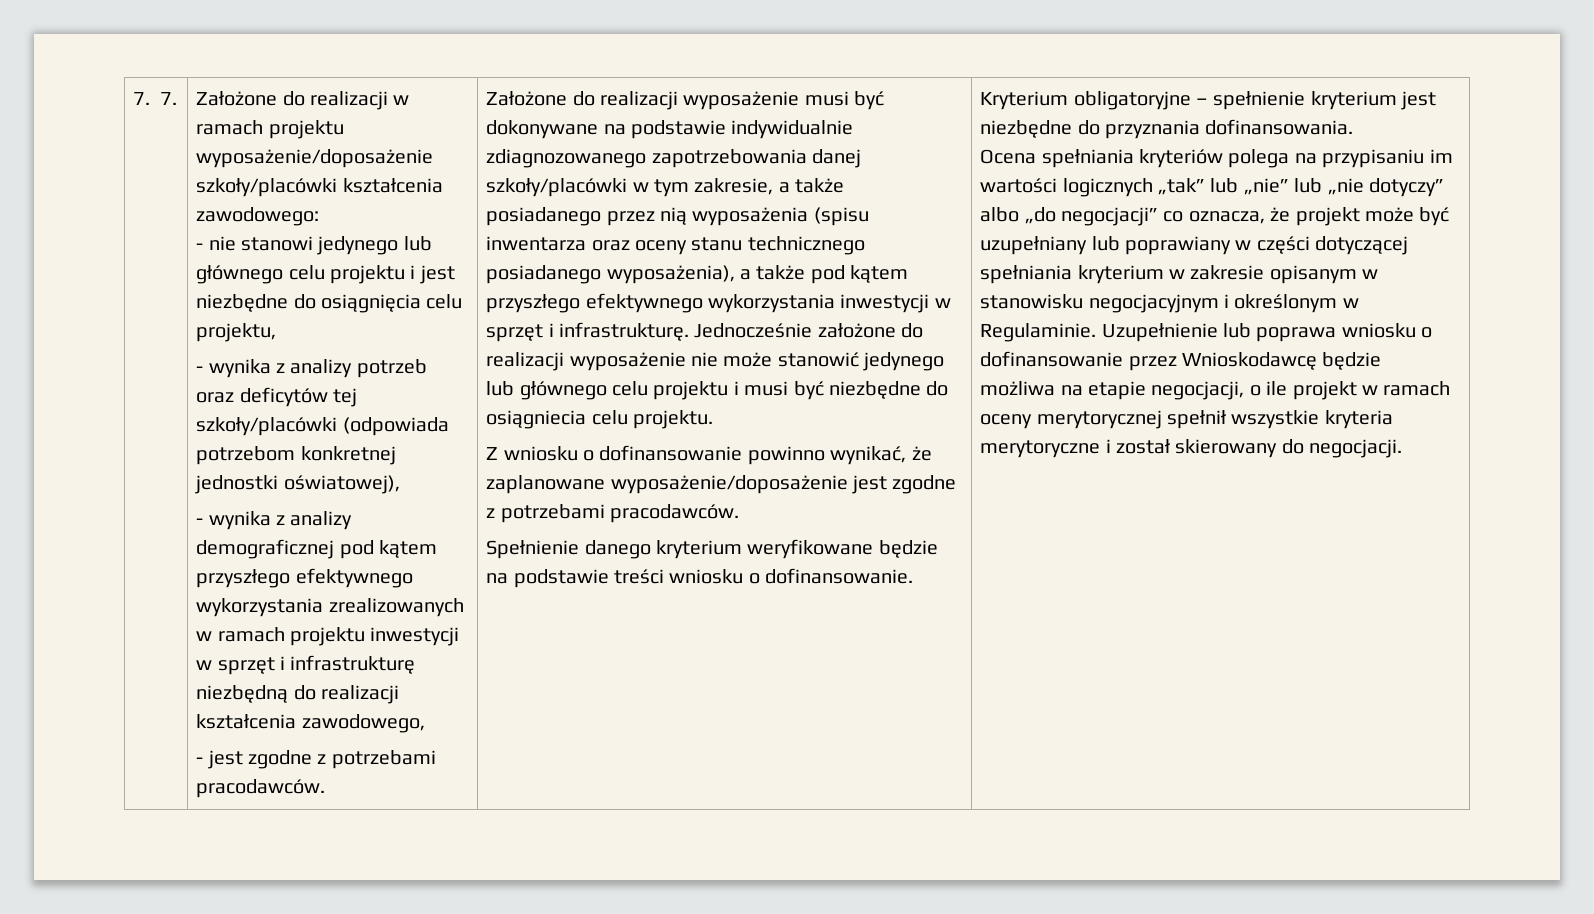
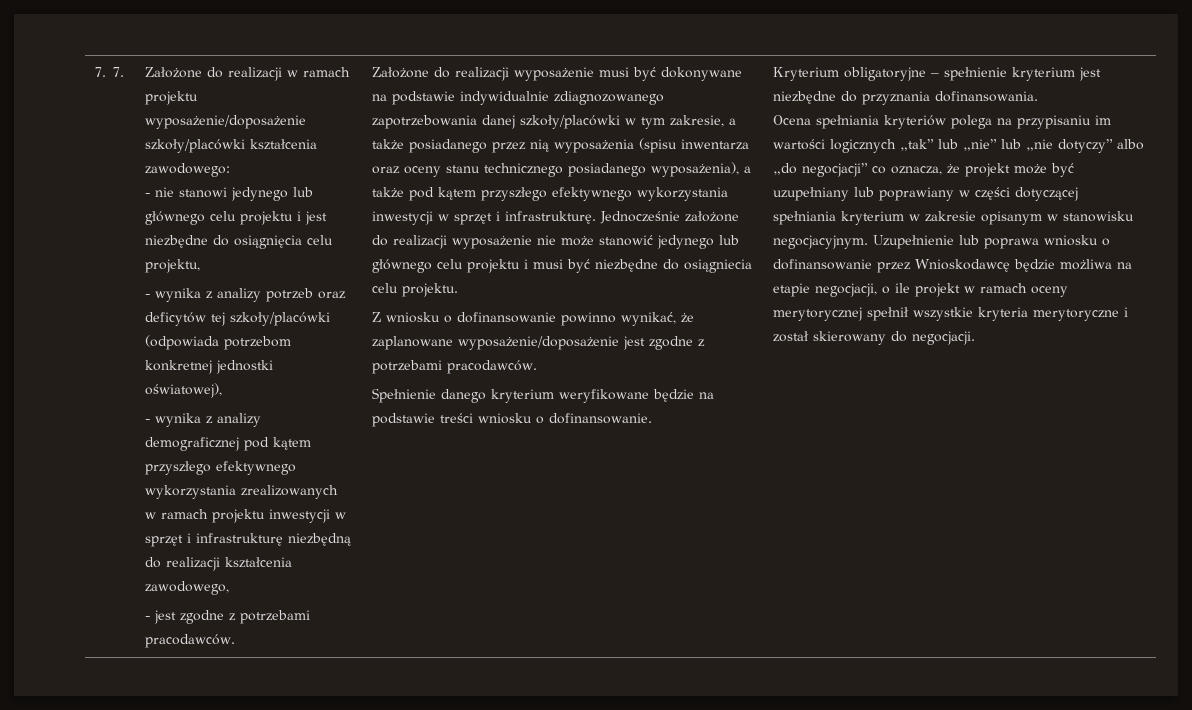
[1088,294,1359,313] [980,323,1097,342] negocjacyjnym i określonym w Regulaminie. -> [773,235,869,249] negocjacyjnym.

